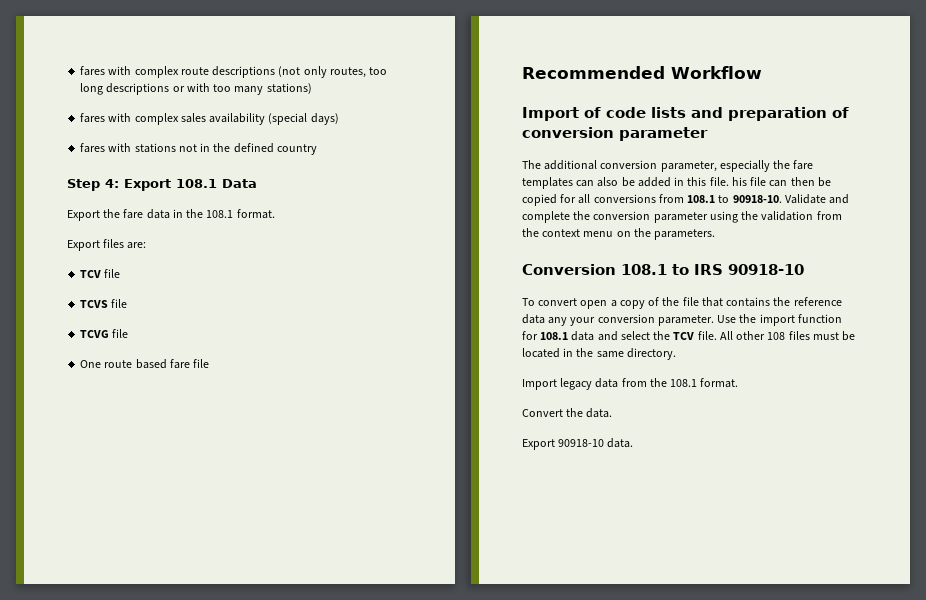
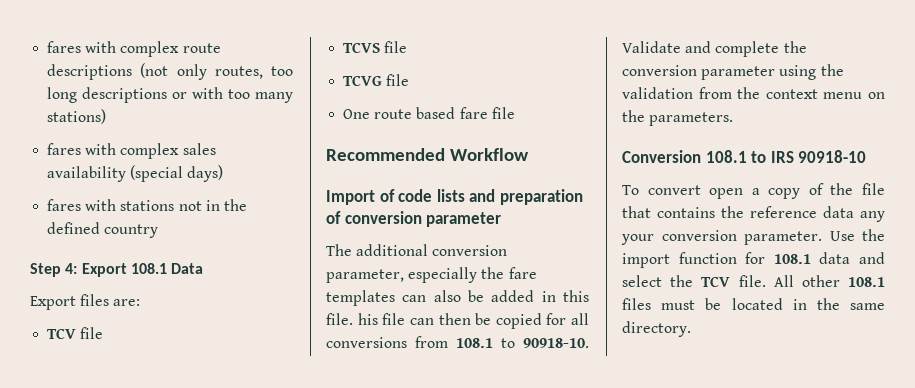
[67,209,275,221] // Export the fare data in the 108.1 format. -> (204, 268) none
[767,332,786,340] 108 -> [848,277,885,287] 108.1
[522,378,739,390] [522,408,613,418] [522,438,634,450] // Import legacy data from the 108.1 format. // Convert the data. // Export 90918-10 data. -> (691, 329) none

